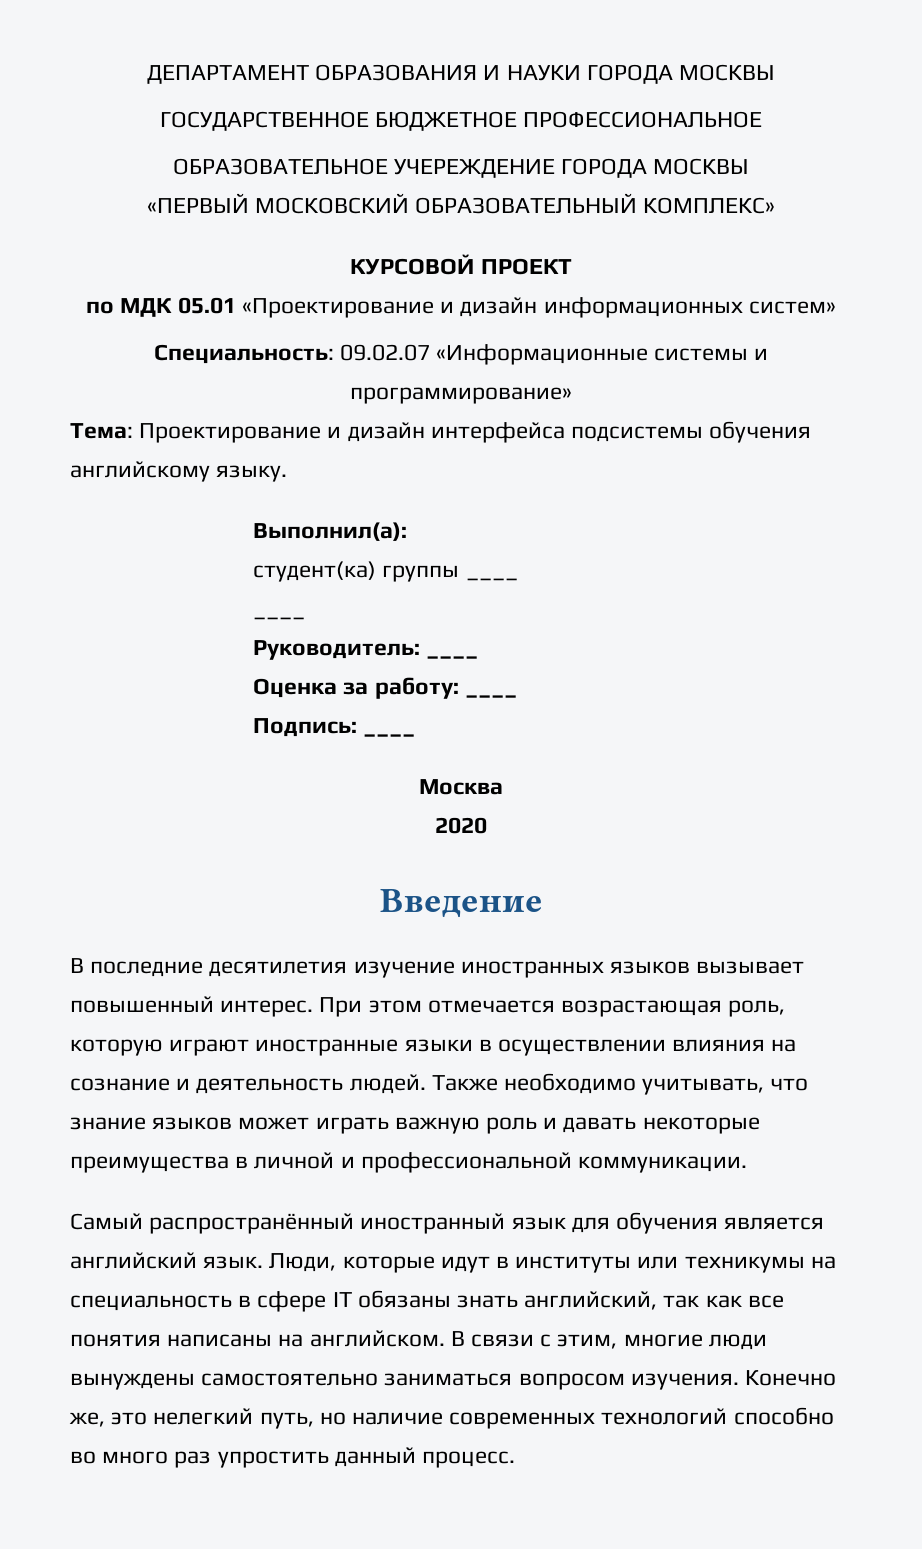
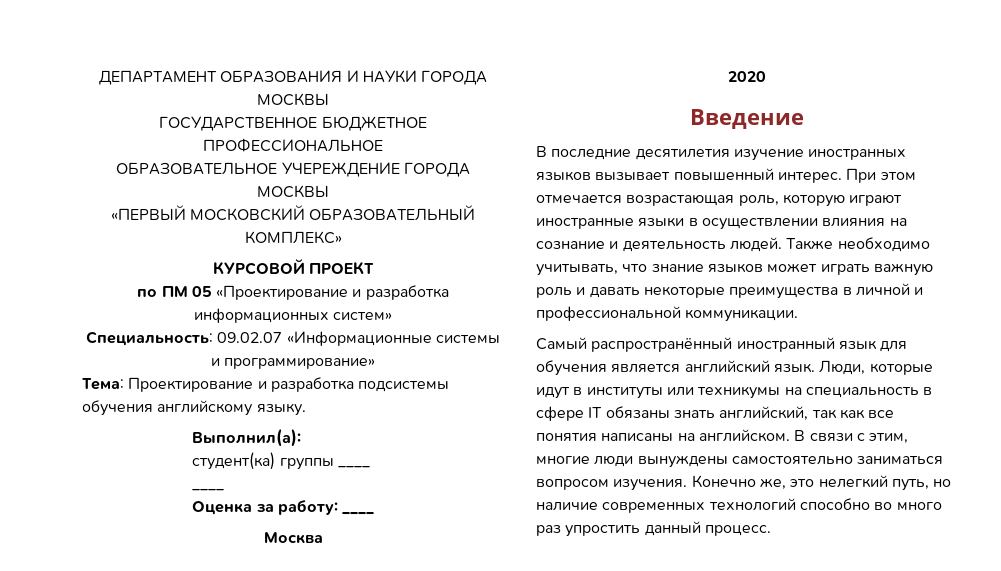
[120,297,236,317] МДК 05.01 -> [161,286,212,297] ПМ 05
[460,297,538,317] дизайн -> [365,285,449,300] разработка
[347,422,565,443] дизайн интерфейса -> [270,377,354,392] разработка
[253,640,479,660] // Руководитель: ____ -> (225, 490) none
[253,718,416,737] // Подпись: ____ -> (375, 513) none

